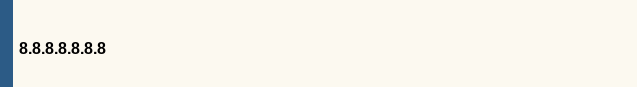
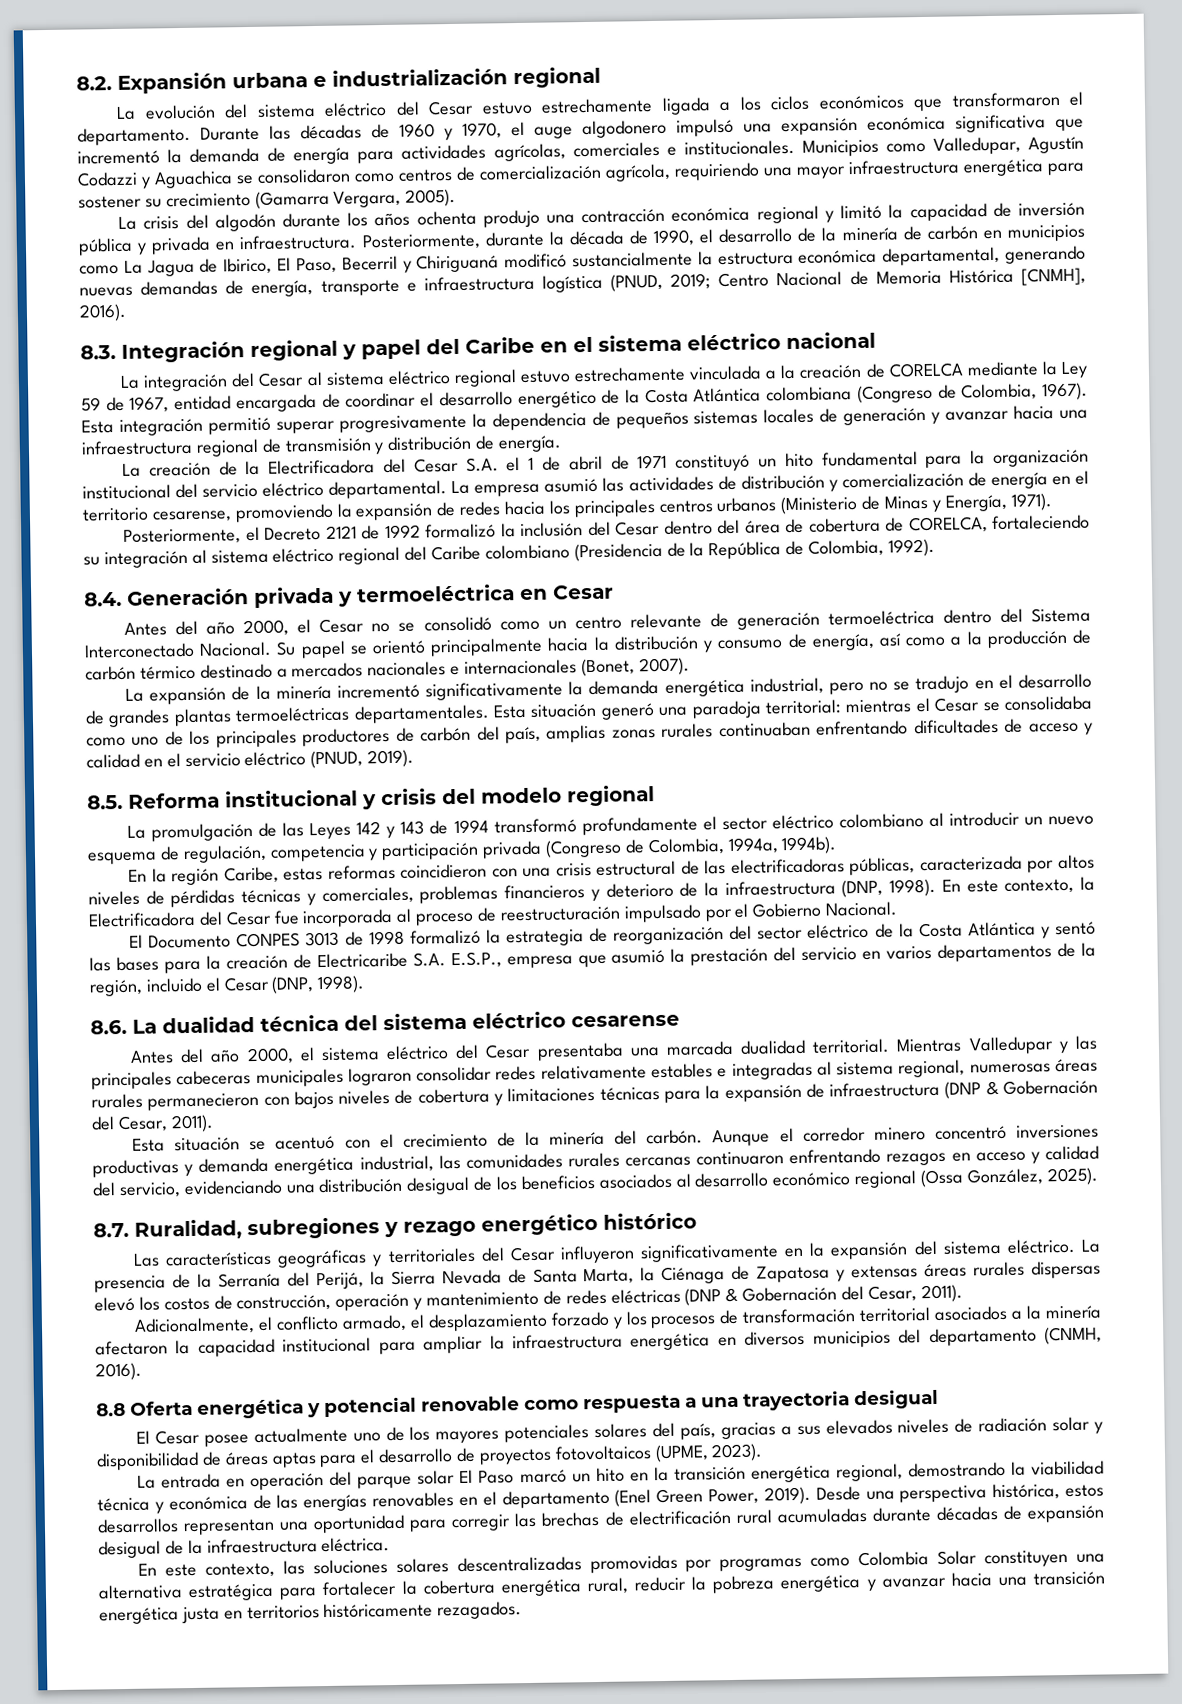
[19,42,106,54] 8.8.8.8.8.8.8 -> [76,66,601,94] [116,91,1083,120] [77,114,1084,146] [77,136,1084,165] [77,159,1085,189] [78,188,457,209] [118,202,1086,232] [78,224,1085,256] [79,245,1086,277] [79,267,1086,297] [79,303,127,322] [80,331,876,363] [120,361,1088,392] [81,382,1088,413] [81,405,1088,436] [81,435,563,457] [122,449,1089,477] [82,470,1089,500] [82,493,1052,523] [123,514,1090,545] [83,538,935,569] [84,584,614,608] [124,607,1091,637] [84,629,1091,659] [85,657,690,681] [125,673,1092,705] [85,695,1092,728] [86,718,1094,748] [86,749,415,769] [87,785,655,810] [127,811,1094,842] [87,836,838,865] [128,854,1096,886] [88,876,1095,908] [88,901,898,928] [129,921,1097,949] [89,942,1097,974] [89,975,366,997] [90,1011,680,1035] [130,1035,1097,1065] [91,1058,1099,1090] [91,1079,1098,1111] [91,1114,214,1133] [132,1124,1100,1152] [92,1145,1099,1178] [92,1167,1098,1199] [93,1212,697,1240] [133,1238,1100,1268] [94,1260,1102,1293] [94,1284,963,1312] [134,1305,1101,1335] [95,1326,1102,1357] [95,1362,142,1381] [96,1388,939,1419] [136,1416,1103,1447] [96,1443,764,1471] [137,1460,1104,1491] [97,1483,1105,1514] [97,1505,1105,1536] [98,1537,391,1559] [138,1549,1106,1578] [98,1571,1105,1602] [99,1601,523,1625] 8.2. Expansión urbana e industrialización regional // La evolución del sistema eléctrico del Cesar estuvo estrechamente ligada a los ciclos económicos que transformaron el departamento. Durante las décadas de 1960 y 1970, el auge algodonero impulsó una expansión económica significativa que incrementó la demanda de energía para actividades agrícolas, comerciales e institucionales. Municipios como Valledupar, Agustín Codazzi y Aguachica se consolidaron como centros de comercialización agrícola, requiriendo una mayor infraestructura energética para sostener su crecimiento (Gamarra Vergara, 2005). // La crisis del algodón durante los años ochenta produjo una contracción económica regional y limitó la capacidad de inversión pública y privada en infraestructura. Posteriormente, durante la década de 1990, el desarrollo de la minería de carbón en municipios como La Jagua de Ibirico, El Paso, Becerril y Chiriguaná modificó sustancialmente la estructura económica departamental, generando nuevas demandas de energía, transporte e infraestructura logística (PNUD, 2019; Centro Nacional de Memoria Histórica [CNMH], 2016). // 8.3. Integración regional y papel del Caribe en el sistema eléctrico nacional // La integración del Cesar al sistema eléctrico regional estuvo estrechamente vinculada a la creación de CORELCA mediante la Ley 59 de 1967, entidad encargada de coordinar el desarrollo energético de la Costa Atlántica colombiana (Congreso de Colombia, 1967). Esta integración permitió superar progresivamente la dependencia de pequeños sistemas locales de generación y avanzar hacia una infraestructura regional de transmisión y distribución de energía. // La creación de la Electrificadora del Cesar S.A. el 1 de abril de 1971 constituyó un hito fundamental para la organización institucional del servicio eléctrico departamental. La empresa asumió las actividades de distribución y comercialización de energía en el territorio cesarense, promoviendo la expansión de redes hacia los principales centros urbanos (Ministerio de Minas y Energía, 1971). // Posteriormente, el Decreto 2121 de 1992 formalizó la inclusión del Cesar dentro del área de cobertura de CORELCA, fortaleciendo su integración al sistema eléctrico regional del Caribe colombiano (Presidencia de la República de Colombia, 1992). // 8.4. Generación privada y termoeléctrica en Cesar // Antes del año 2000, el Cesar no se consolidó como un centro relevante de generación termoeléctrica dentro del Sistema Interconectado Nacional. Su papel se orientó principalmente hacia la distribución y consumo de energía, así como a la producción de carbón térmico destinado a mercados nacionales e internacionales (Bonet, 2007). // La expansión de la minería incrementó significativamente la demanda energética industrial, pero no se tradujo en el desarrollo de grandes plantas termoeléctricas departamentales. Esta situación generó una paradoja territorial: mientras el Cesar se consolidaba como uno de los principales productores de carbón del país, amplias zonas rurales continuaban enfrentando dificultades de acceso y calidad en el servicio eléctrico (PNUD, 2019). // 8.5. Reforma institucional y crisis del modelo regional // La promulgación de las Leyes 142 y 143 de 1994 transformó profundamente el sector eléctrico colombiano al introducir un nuevo esquema de regulación, competencia y participación privada (Congreso de Colombia, 1994a, 1994b). // En la región Caribe, estas reformas coincidieron con una crisis estructural de las electrificadoras públicas, caracterizada por altos niveles de pérdidas técnicas y comerciales, problemas financieros y deterioro de la infraestructura (DNP, 1998). En este contexto, la Electrificadora del Cesar fue incorporada al proceso de reestructuración impulsado por el Gobierno Nacional. // El Documento CONPES 3013 de 1998 formalizó la estrategia de reorganización del sector eléctrico de la Costa Atlántica y sentó las bases para la creación de Electricaribe S.A. E.S.P., empresa que asumió la prestación del servicio en varios departamentos de la región, incluido el Cesar (DNP, 1998). // 8.6. La dualidad técnica del sistema eléctrico cesarense // Antes del año 2000, el sistema eléctrico del Cesar presentaba una marcada dualidad territorial. Mientras Valledupar y las principales cabeceras municipales lograron consolidar redes relativamente estables e integradas al sistema regional, numerosas áreas rurales permanecieron con bajos niveles de cobertura y limitaciones técnicas para la expansión de infraestructura (DNP & Gobernación del Cesar, 2011). // Esta situación se acentuó con el crecimiento de la minería del carbón. Aunque el corredor minero concentró inversiones productivas y demanda energética industrial, las comunidades rurales cercanas continuaron enfrentando rezagos en acceso y calidad del servicio, evidenciando una distribución desigual de los beneficios asociados al desarrollo económico regional (Ossa González, 2025). // 8.7. Ruralidad, subregiones y rezago energético histórico // Las características geográficas y territoriales del Cesar influyeron significativamente en la expansión del sistema eléctrico. La presencia de la Serranía del Perijá, la Sierra Nevada de Santa Marta, la Ciénaga de Zapatosa y extensas áreas rurales dispersas elevó los costos de construcción, operación y mantenimiento de redes eléctricas (DNP & Gobernación del Cesar, 2011). // Adicionalmente, el conflicto armado, el desplazamiento forzado y los procesos de transformación territorial asociados a la minería afectaron la capacidad institucional para ampliar la infraestructura energética en diversos municipios del departamento (CNMH, 2016). // 8.8 Oferta energética y potencial renovable como respuesta a una trayectoria desigual // El Cesar posee actualmente uno de los mayores potenciales solares del país, gracias a sus elevados niveles de radiación solar y disponibilidad de áreas aptas para el desarrollo de proyectos fotovoltaicos (UPME, 2023). // La entrada en operación del parque solar El Paso marcó un hito en la transición energética regional, demostrando la viabilidad técnica y económica de las energías renovables en el departamento (Enel Green Power, 2019). Desde una perspectiva histórica, estos desarrollos representan una oportunidad para corregir las brechas de electrificación rural acumuladas durante décadas de expansión desigual de la infraestructura eléctrica. // En este contexto, las soluciones solares descentralizadas promovidas por programas como Colombia Solar constituyen una alternativa estratégica para fortalecer la cobertura energética rural, reducir la pobreza energética y avanzar hacia una transición energética justa en territorios históricamente rezagados.

